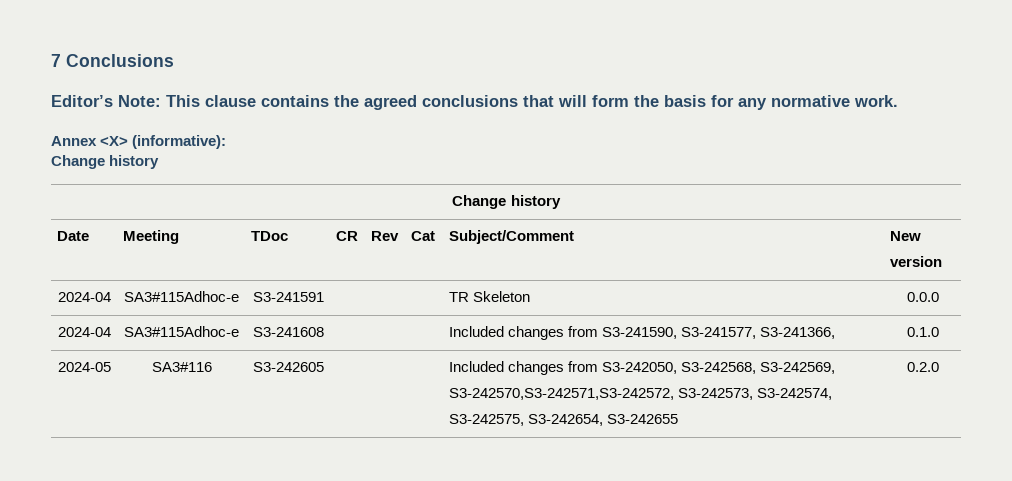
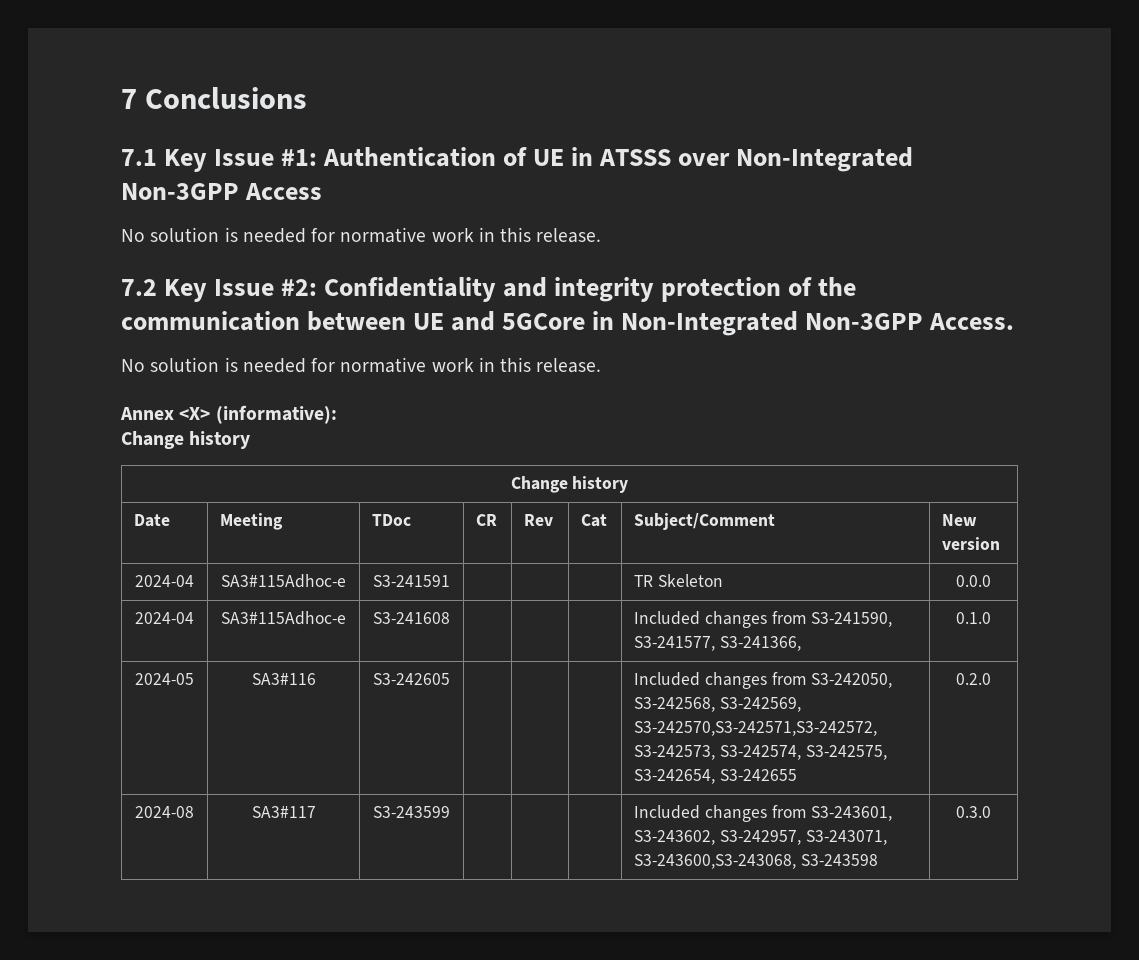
[51,95,898,110] Editor’s Note: This clause contains the agreed conclusions that will form the basis for any normative work. -> [121,147,914,172] [121,183,323,200] [121,227,602,243] [121,277,857,302] [121,311,1015,336] [121,357,602,373] 7.1 Key Issue #1: Authentication of UE in ATSSS over Non-Integrated Non-3GPP Access // No solution is needed for normative work in this release. // 7.2 Key Issue #2: Confidentiality and integrity protection of the communication between UE and 5GCore in Non-Integrated Non-3GPP Access. // No solution is needed for normative work in this release.
(939, 367) none -> [135,806,194,818] [251,806,316,818] [373,806,450,818] [634,805,893,822] [634,830,887,845] [634,854,878,869] [956,806,991,818] // 2024-08 | SA3#117 | S3-243599 | | | | Included changes from S3-243601, S3-243602, S3-242957, S3-243071, S3-243600,S3-243068, S3-243598 | 0.3.0

